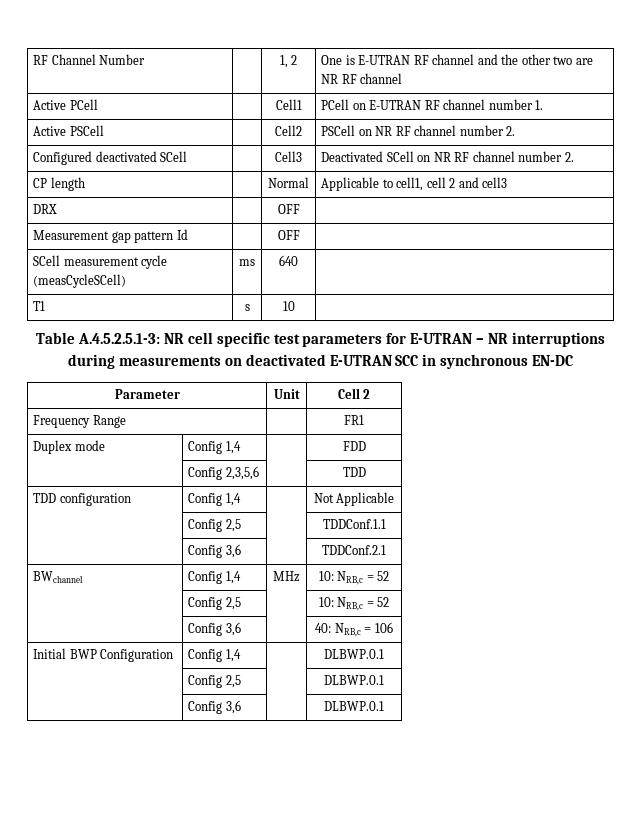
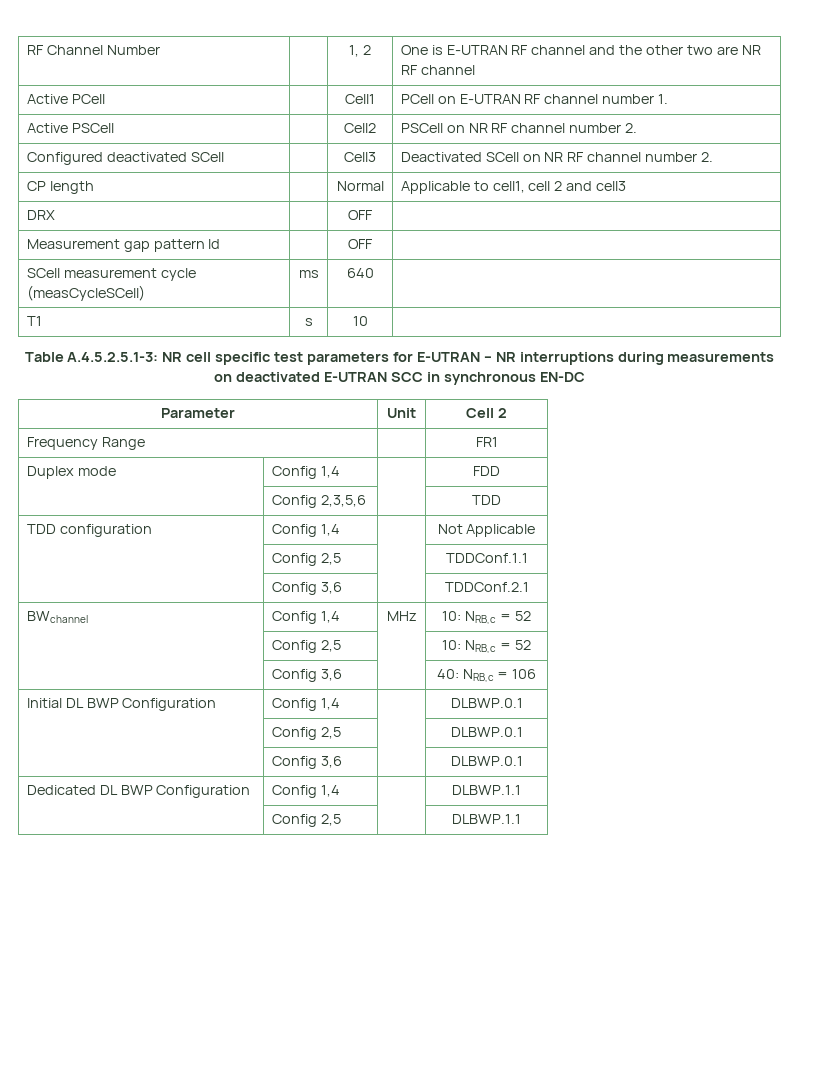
(67, 653) none -> [65,698,84,708] DL
(384, 706) none -> [26,785,251,798] [271,785,340,798] [452,785,521,795] [271,814,341,827] [452,814,521,824] // Dedicated DL BWP Configuration | Config 1,4 | | DLBWP.1.1 // | Config 2,5 | | DLBWP.1.1

